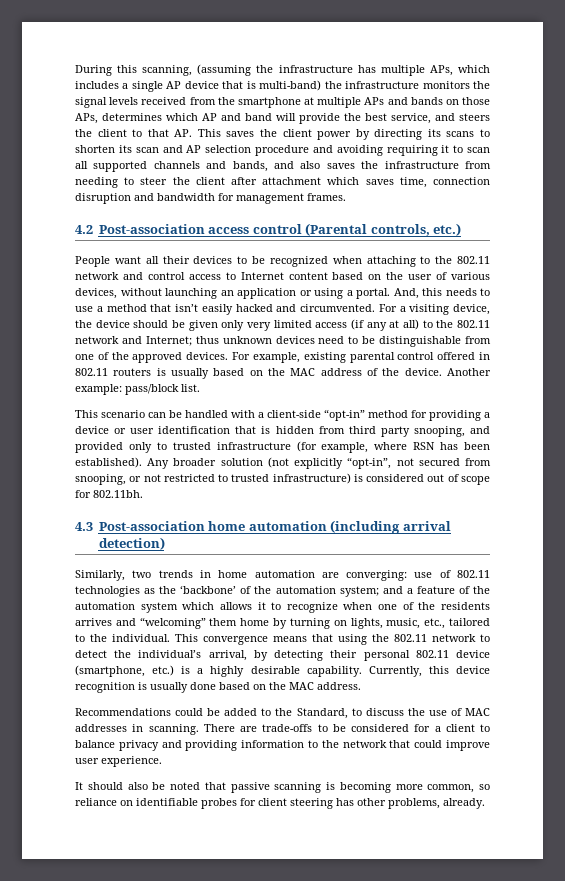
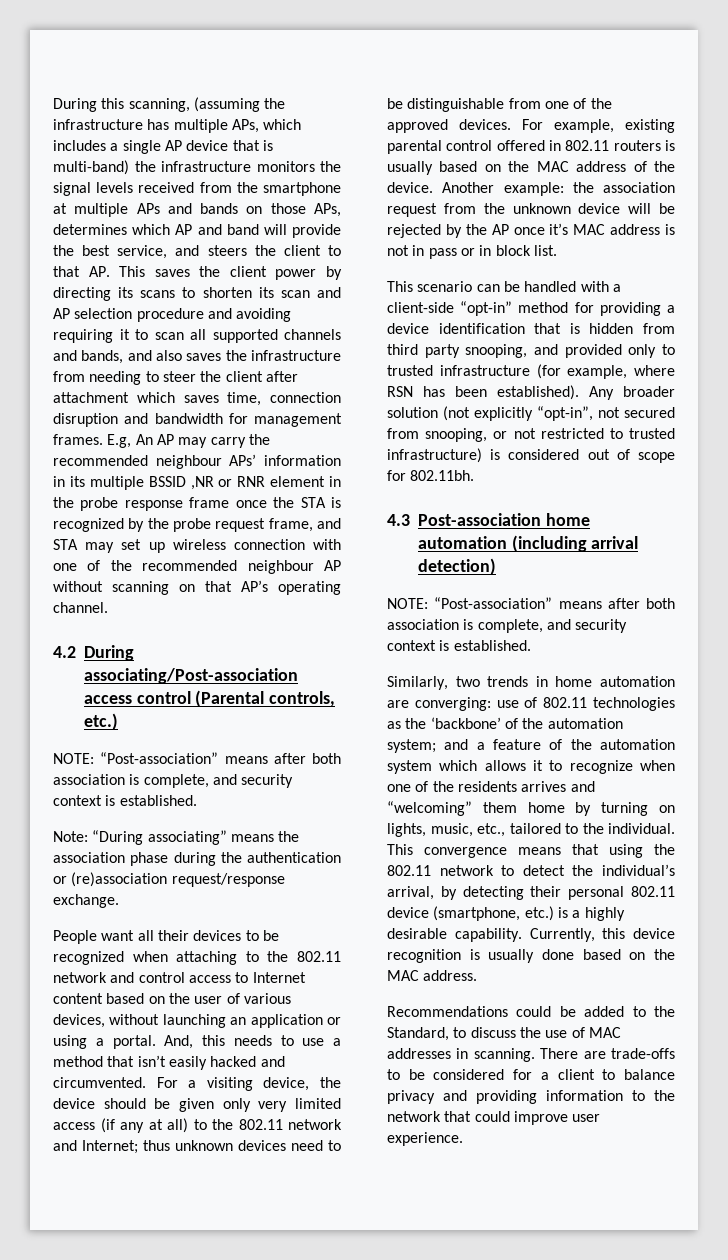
(346, 197) none -> [107,434,270,448] [53,454,342,469] [53,476,341,490] [53,497,341,511] [53,518,341,532] [53,539,341,553] [53,560,342,574] [53,580,341,595] [53,602,108,613] E.g, An AP may carry the recommended neighbour APs’ information in its multiple BSSID ,NR or RNR element in the probe response frame once the STA is recognized by the probe request frame, and STA may set up wireless connection with one of the recommended neighbour AP without scanning on that AP’s operating channel.
[98,224,205,234] Post-association -> [84,645,134,661] [84,668,298,684] During associating/Post-association
(462, 229) none -> [53,752,341,764] [53,774,294,788] [53,795,197,806] [53,830,300,845] [53,852,341,866] [53,872,285,887] [53,894,119,908] // NOTE: “Post-association” means after both association is complete, and security context is established. // Note: “During associating” means the association phase during the authentication or (re)association request/response exchange.
[125,384,179,395] pass/block -> [572,182,675,193] [387,203,675,217] [387,223,675,238] [387,245,531,259] the association request from the unknown device will be rejected by the AP once it’s MAC address is not in pass or in block
[114,428,155,434] or user -> (429, 328) none
(165, 543) none -> [387,597,675,609] [387,619,628,633] [387,640,531,651] // NOTE: “Post-association” means after both association is complete, and security context is established.
[75,782,490,793] [75,798,485,809] // It should also be noted that passive scanning is becoming more common, so reliance on identifiable probes for client steering has other problems, already. -> (463, 1139) none

